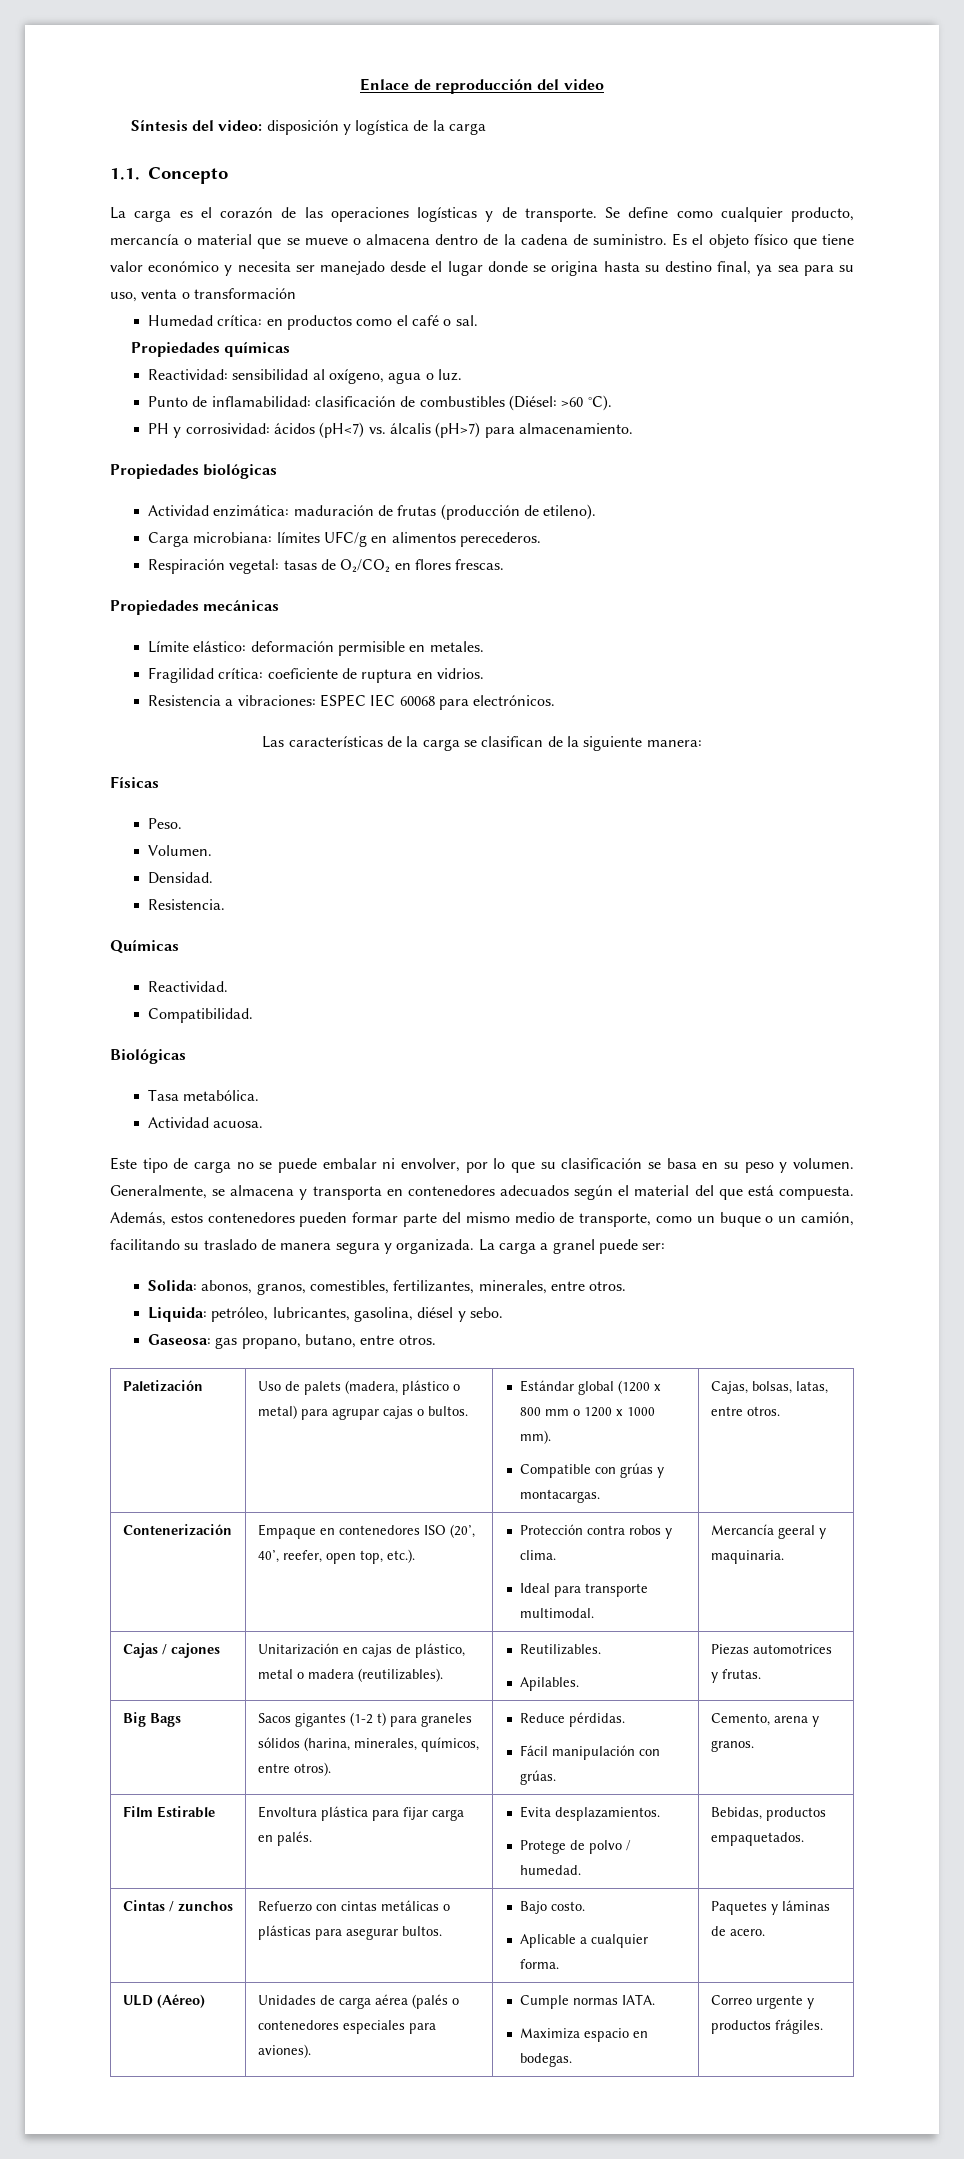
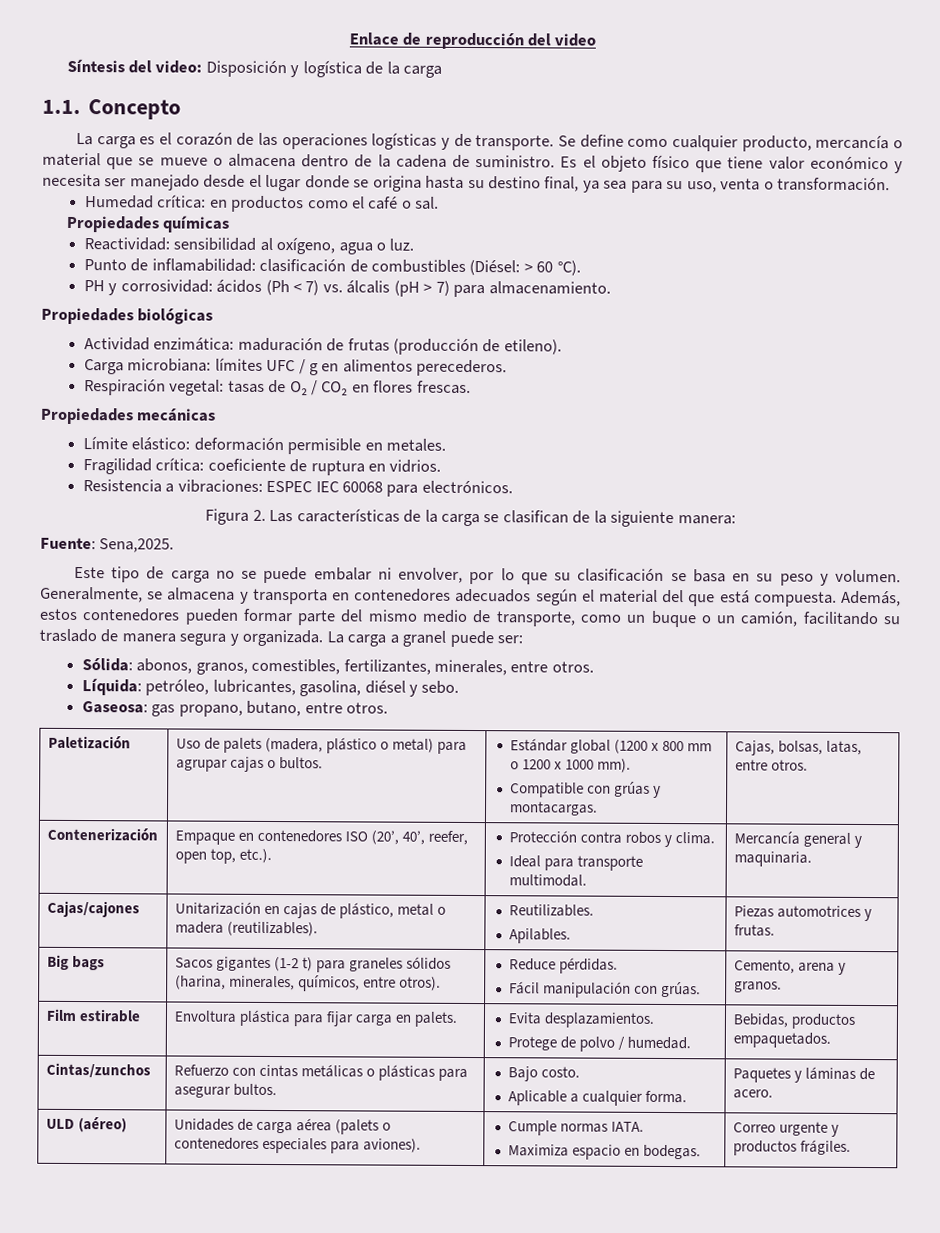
[266,120,339,135] disposición -> [205,60,287,78] Disposición
[193,288,296,299] transformación -> [777,177,891,192] transformación.
[561,397,584,407] >60 -> [523,261,554,273] > 60
[319,422,481,438] (pH<7) vs. álcalis (pH>7) -> [265,279,450,297] (Ph < 7) vs. álcalis (pH > 7)
[324,531,368,547] UFC/g -> [266,359,320,376] UFC / g
[340,559,391,572] O₂/CO₂ -> [289,380,349,396] O₂ / CO₂
(556, 700) none -> [205,508,266,525] Figura 2.
[110,776,159,788] [148,818,183,829] [148,845,213,856] [148,872,214,884] [148,899,226,910] [110,940,179,954] [148,981,229,992] [148,1008,254,1023] [110,1049,186,1064] [148,1089,260,1101] [148,1117,264,1128] Físicas // Peso. // Volumen. // Densidad. // Resistencia. // Químicas // Reactividad. // Compatibilidad. // Biológicas // Tasa metabólica. // Actividad acuosa. -> [40,537,175,553] Fuente: Sena,2025.
[148,1280,198,1291] Solida: -> [81,658,133,672] Sólida:
[148,1307,208,1322] Liquida: -> [81,678,142,696] Líquida:
[777,1525,815,1539] geeral -> [802,832,851,847] general
[122,1643,220,1658] Cajas / cajones -> [46,900,140,918] Cajas/cajones
[149,1713,181,1727] Bags -> [71,955,105,971] bags
[156,1806,215,1818] Estirable -> [78,1009,141,1023] estirable
[276,1831,312,1846] palés. -> [413,1011,457,1027] palets.
[122,1900,233,1912] Cintas / zunchos -> [45,1062,151,1079] Cintas/zunchos
[156,1994,205,2008] (Aéreo) -> [77,1117,127,1133] (aéreo)
[411,1994,448,2009] (palés -> [334,1119,379,1135] (palets

